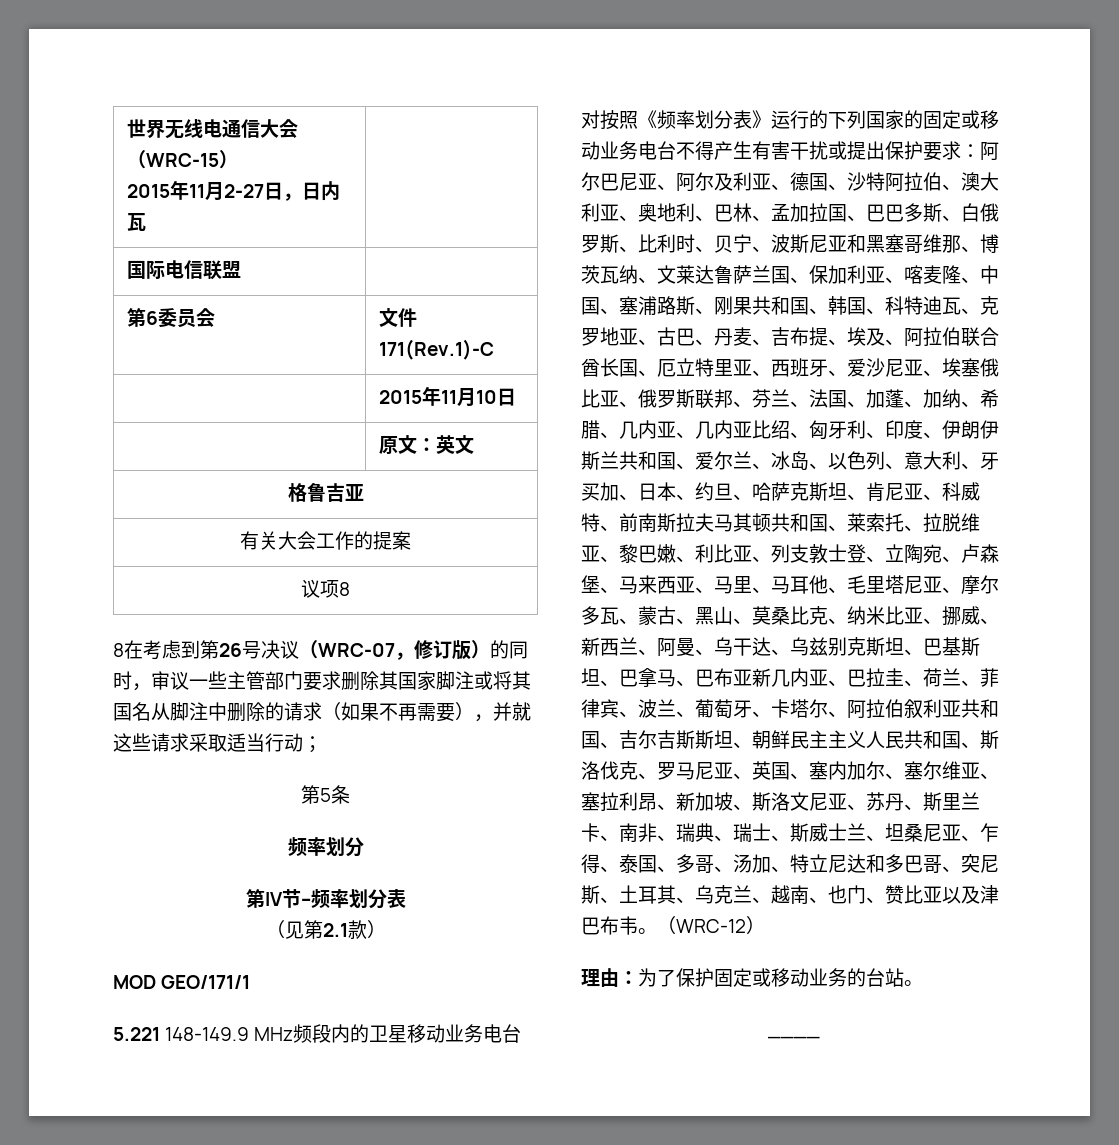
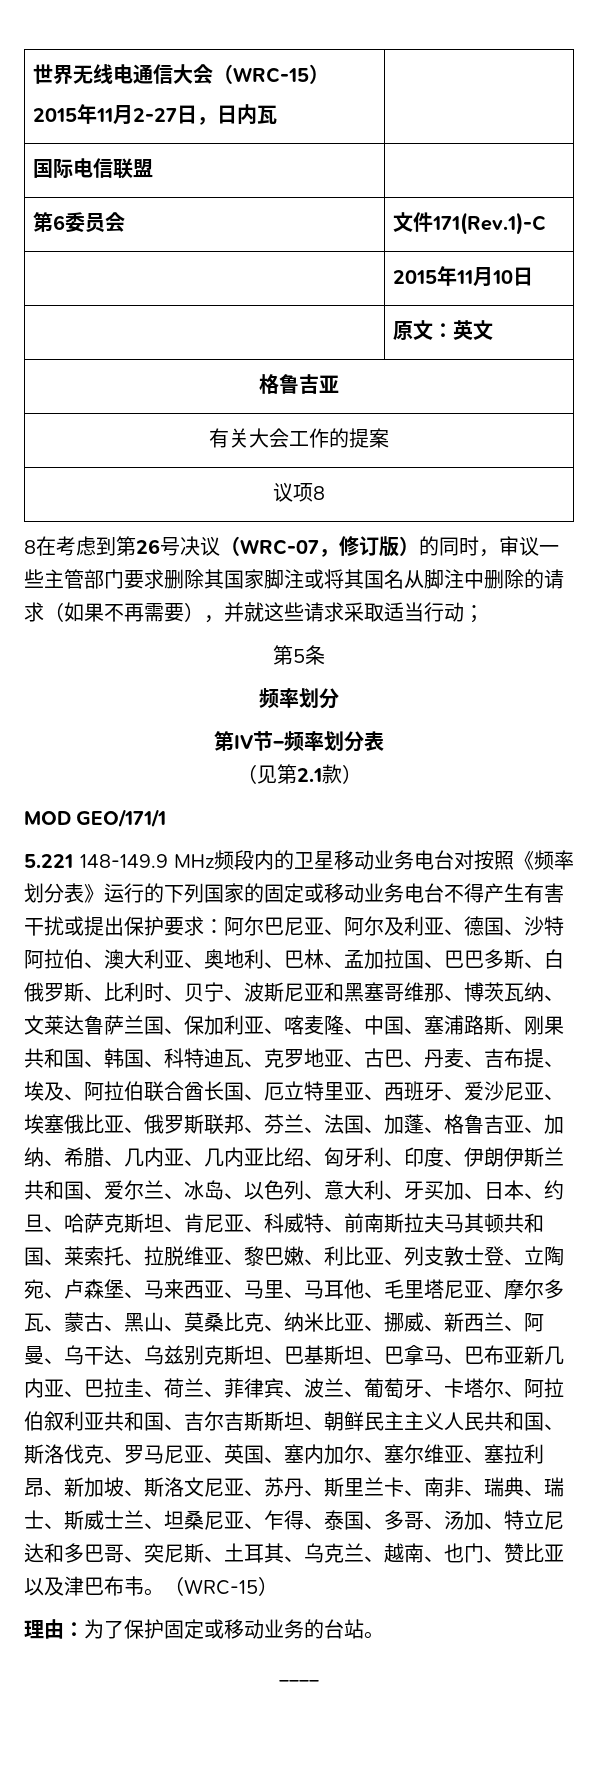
(923, 404) none -> [444,1114,544,1134] 格鲁吉亚、
[676,919,746,933] WRC-12 -> [184,1579,258,1595] WRC-15

